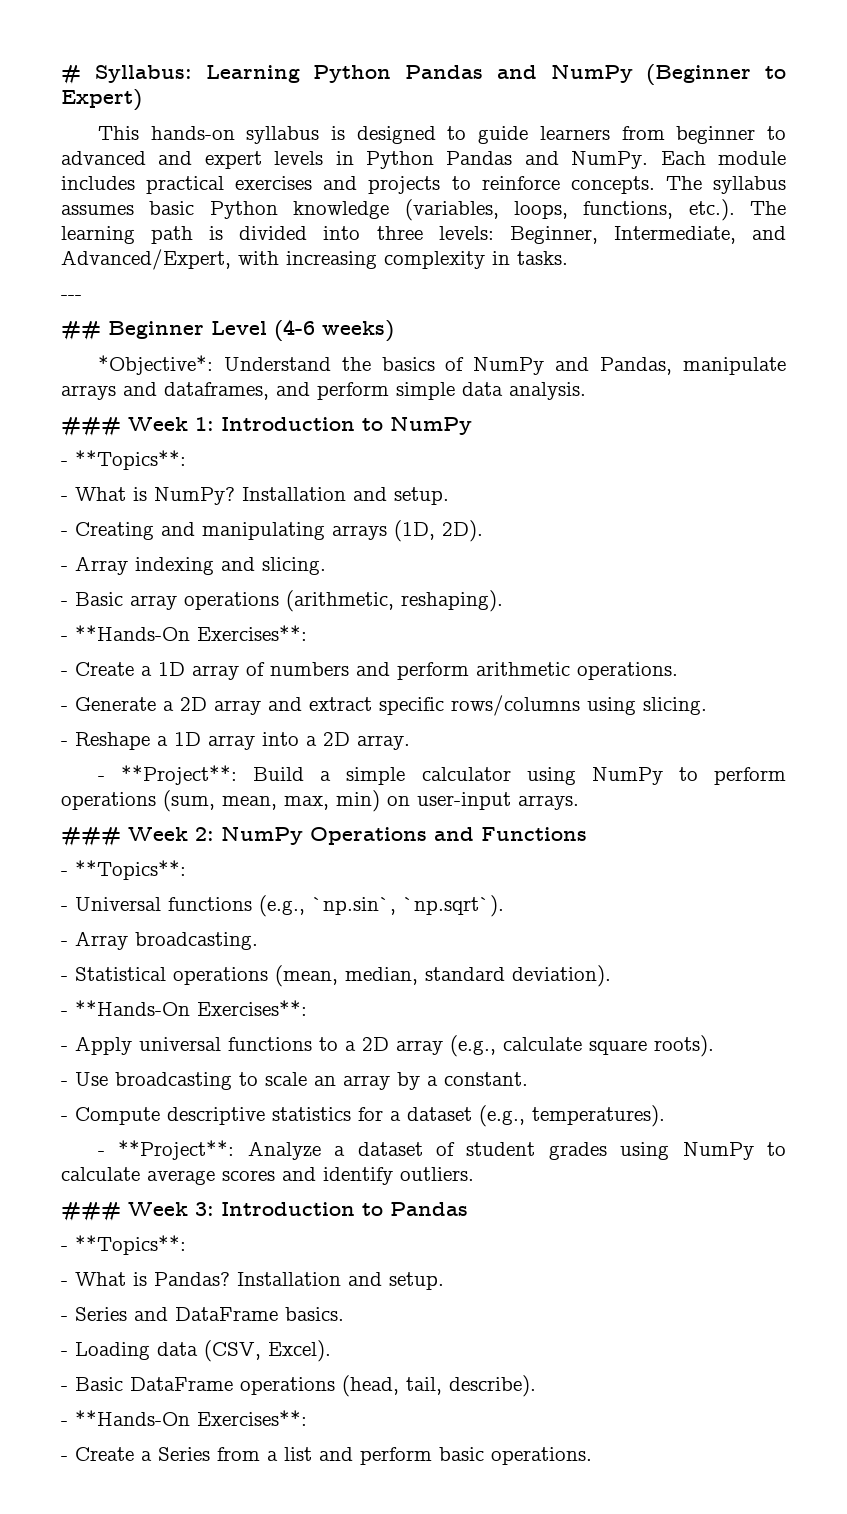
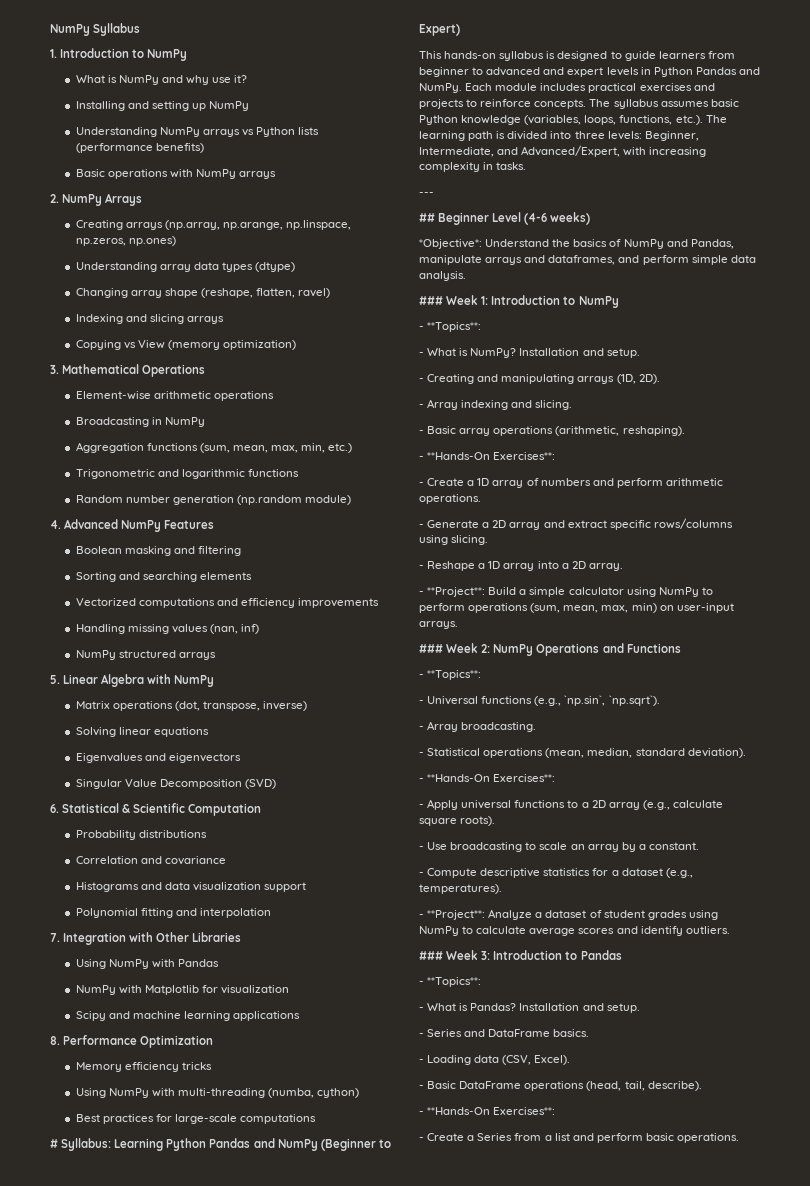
(61, 74) none -> [50,23,141,36] [50,48,188,61] [75,75,248,85] [75,101,250,111] [75,127,320,137] [75,143,204,153] [75,169,277,179] [50,193,143,206] [75,220,352,230] [75,236,176,246] [75,262,296,272] [75,288,331,298] [75,314,225,324] [75,340,297,350] [50,364,206,377] [75,391,274,401] [75,417,205,427] [75,442,353,453] [75,469,300,479] [75,495,352,505] [50,519,215,532] [75,546,242,556] [75,572,253,582] [75,598,380,608] [75,624,260,634] [75,650,216,660] [50,674,215,687] [75,701,308,711] [75,727,209,737] [75,753,241,763] [75,779,277,789] [50,803,262,816] [75,830,207,840] [75,856,226,865] [75,882,307,892] [75,908,272,918] [50,932,242,945] [75,959,220,969] [75,985,290,995] [75,1011,301,1021] [50,1035,214,1048] [75,1062,212,1072] [75,1088,360,1098] [75,1114,317,1124] NumPy Syllabus // 1. Introduction to NumPy // What is NumPy and why use it? // Installing and setting up NumPy // Understanding NumPy arrays vs Python lists (performance benefits) // Basic operations with NumPy arrays // 2. NumPy Arrays // Creating arrays (np.array, np.arange, np.linspace, np.zeros, np.ones) // Understanding array data types (dtype) // Changing array shape (reshape, flatten, ravel) // Indexing and slicing arrays // Copying vs View (memory optimization) // 3. Mathematical Operations // Element-wise arithmetic operations // Broadcasting in NumPy // Aggregation functions (sum, mean, max, min, etc.) // Trigonometric and logarithmic functions // Random number generation (np.random module) // 4. Advanced NumPy Features // Boolean masking and filtering // Sorting and searching elements // Vectorized computations and efficiency improvements // Handling missing values (nan, inf) // NumPy structured arrays // 5. Linear Algebra with NumPy // Matrix operations (dot, transpose, inverse) // Solving linear equations // Eigenvalues and eigenvectors // Singular Value Decomposition (SVD) // 6. Statistical & Scientific Computation // Probability distributions // Correlation and covariance // Histograms and data visualization support // Polynomial fitting and interpolation // 7. Integration with Other Libraries // Using NumPy with Pandas // NumPy with Matplotlib for visualization // Scipy and machine learning applications // 8. Performance Optimization // Memory efficiency tricks // Using NumPy with multi-threading (numba, cython) // Best practices for large-scale computations //

